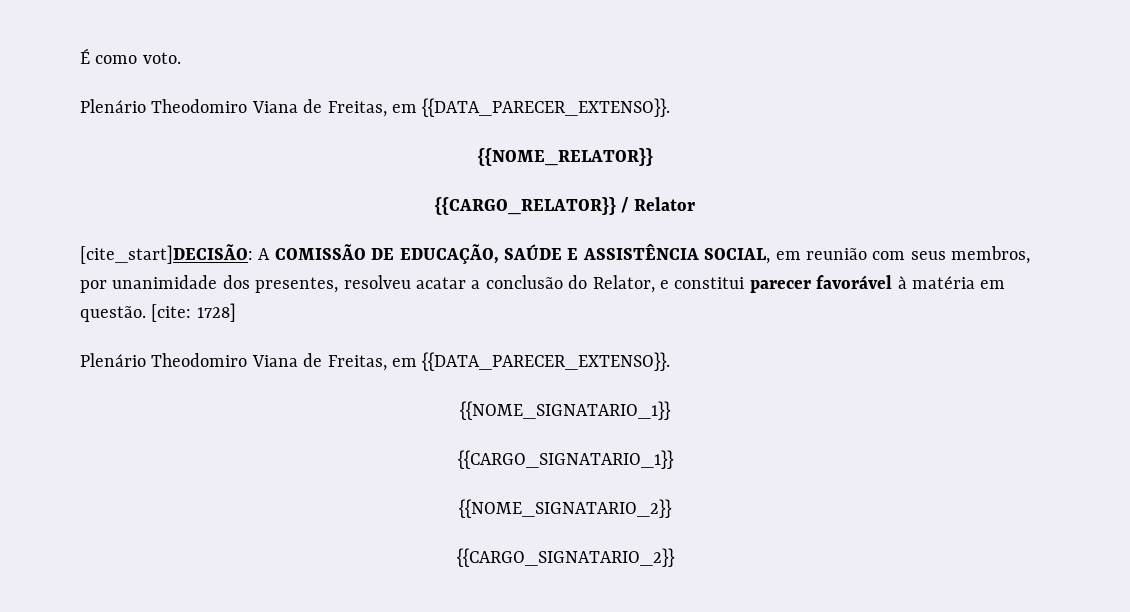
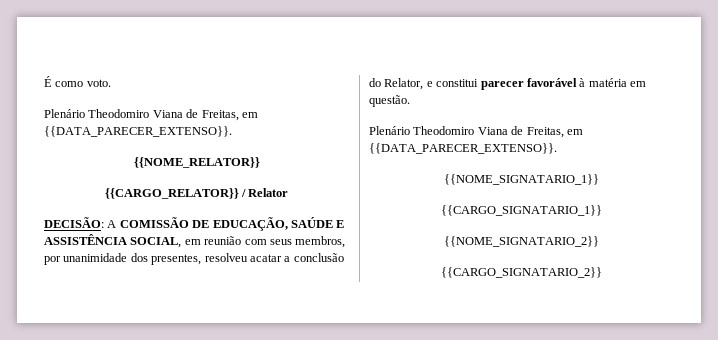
[80,244,253,264] [cite_start]DECISÃO: -> [44,217,104,228] DECISÃO:
[151,303,236,322] [cite: 1728] -> (410, 101) none

